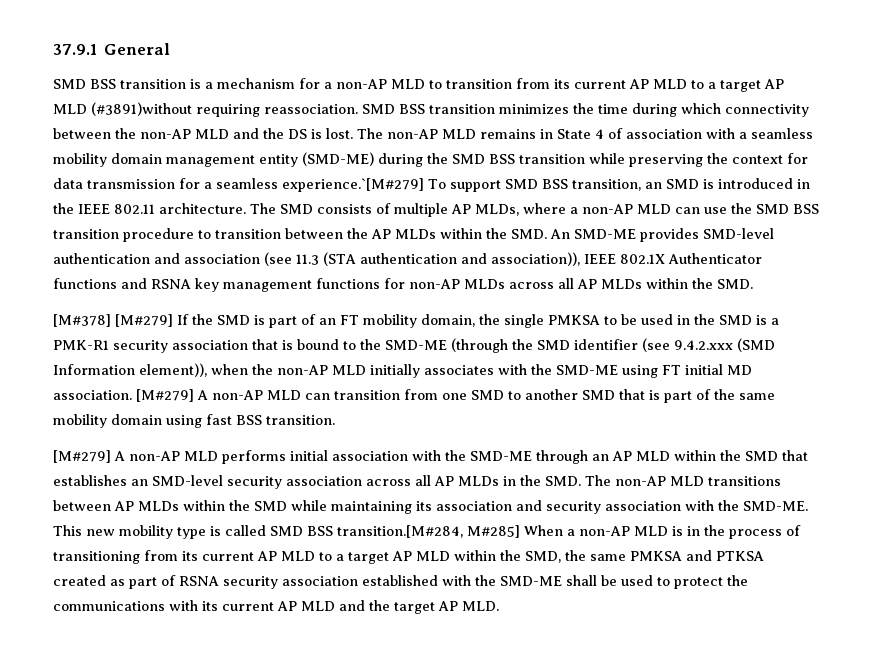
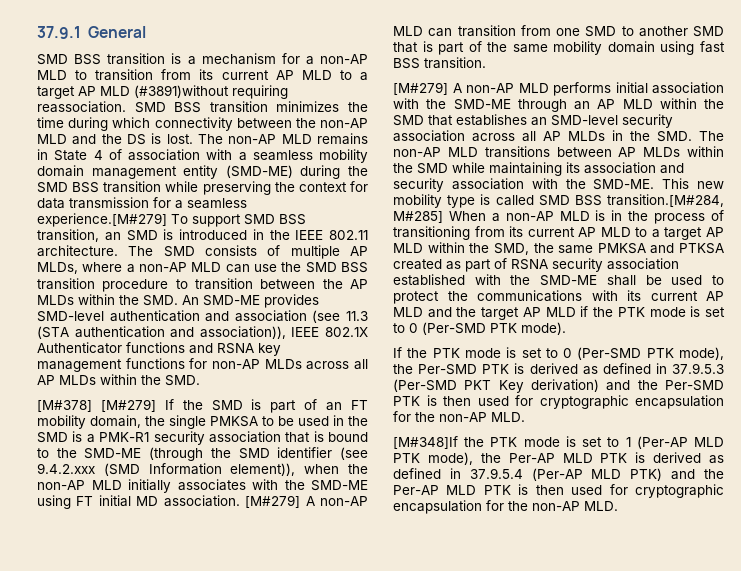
[282,178,424,192] experience.`[M#279] -> [37,213,167,227] experience.[M#279]
(458, 606) none -> [545,306,725,317] [393,322,566,335] [393,347,724,360] [393,363,724,375] [393,379,724,393] [393,395,724,409] [393,411,525,422] [393,436,724,449] [393,452,724,465] [393,468,724,481] [393,484,724,498] [393,500,580,514] MLD if the PTK mode is set to 0 (Per-SMD PTK mode). // If the PTK mode is set to 0 (Per-SMD PTK mode), the Per-SMD PTK is derived as defined in 37.9.5.3 (Per-SMD PKT Key derivation) and the Per-SMD PTK is then used for cryptographic encapsulation for the non-AP MLD. // [M#348]If the PTK mode is set to 1 (Per-AP MLD PTK mode), the Per-AP MLD PTK is derived as defined in 37.9.5.4 (Per-AP MLD PTK) and the Per-AP MLD PTK is then used for cryptographic encapsulation for the non-AP

